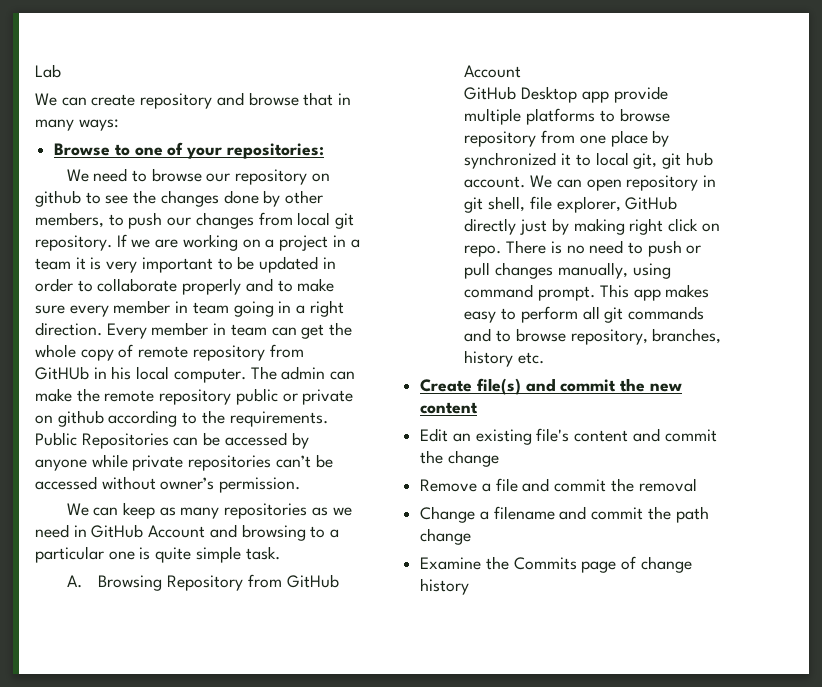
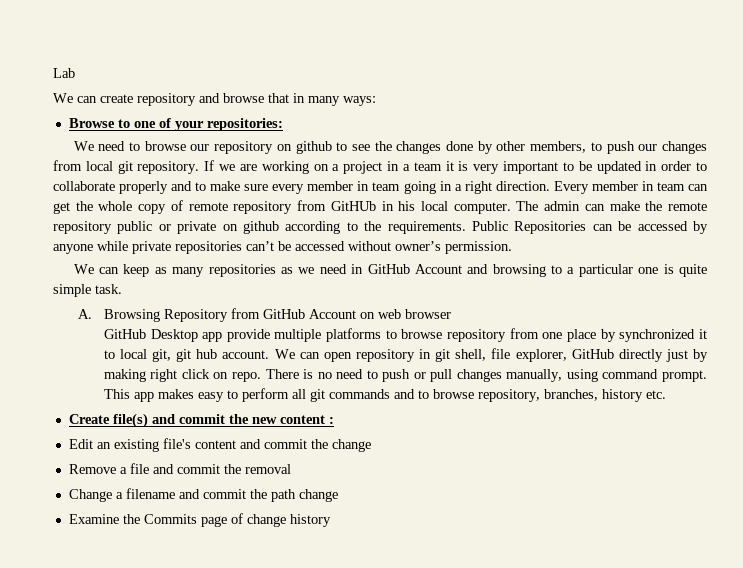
(522, 71) none -> [359,309,451,319] on web browser
(479, 408) none -> [328,417,334,424] :

